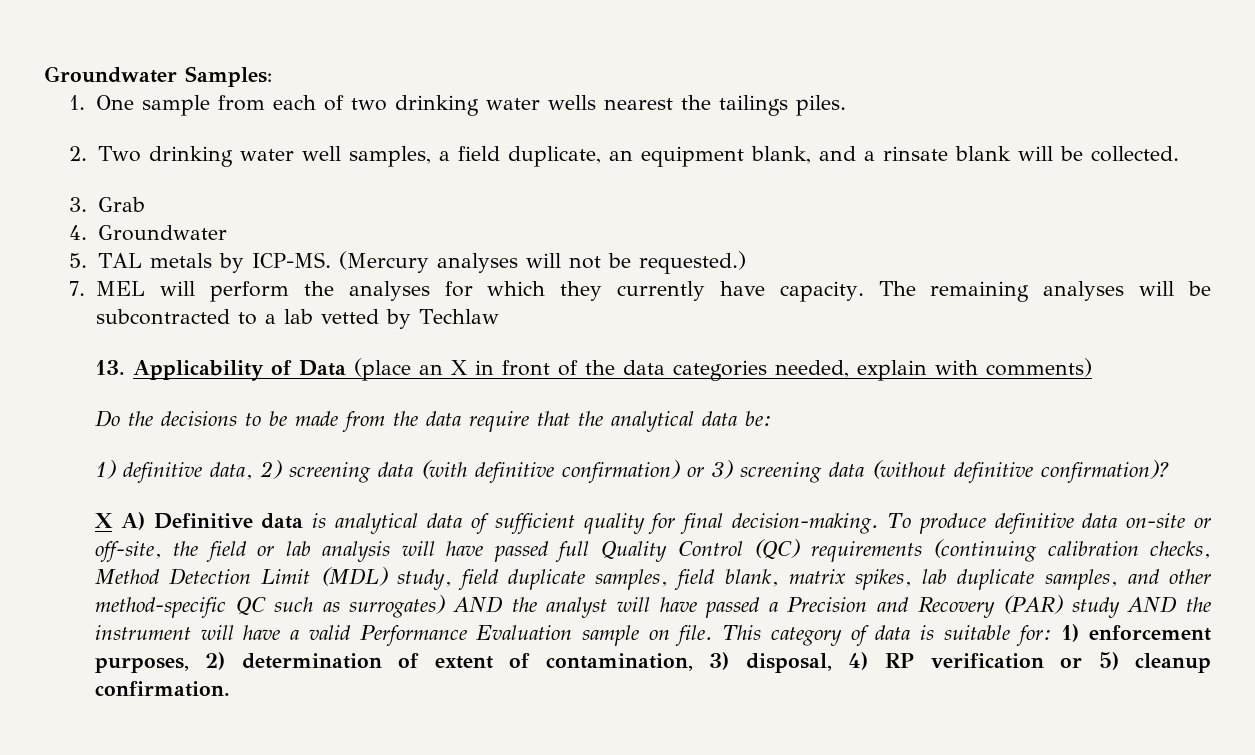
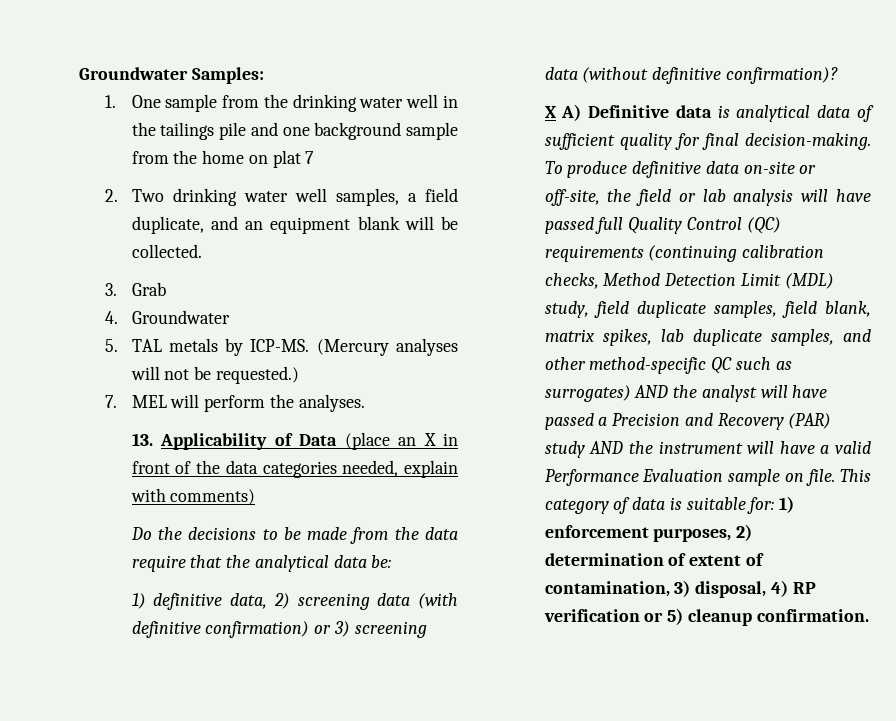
[273,95,847,116] each of two drinking water wells nearest the tailings piles. -> [263,94,458,112] [131,122,458,140] [131,150,315,168] the drinking water well in the tailings pile and one background sample from the home on plat 7
(602, 156) none -> [210,216,238,230] and
[751,146,949,164] blank, and a rinsate -> (351, 225) none
[348,281,1211,302] [96,309,500,329] analyses for which they currently have capacity. The remaining analyses will be subcontracted to a lab vetted by Techlaw -> [298,394,365,412] analyses.

